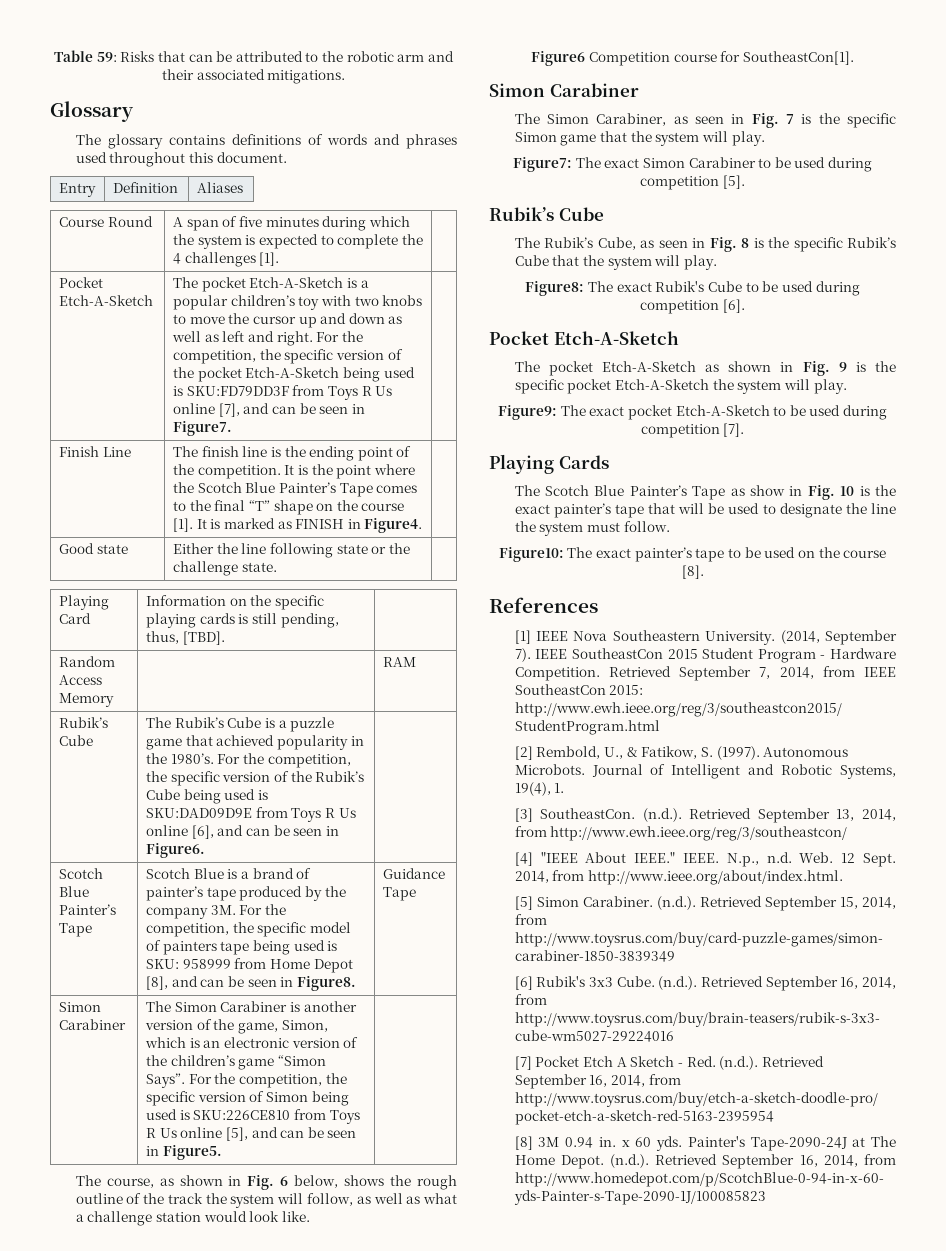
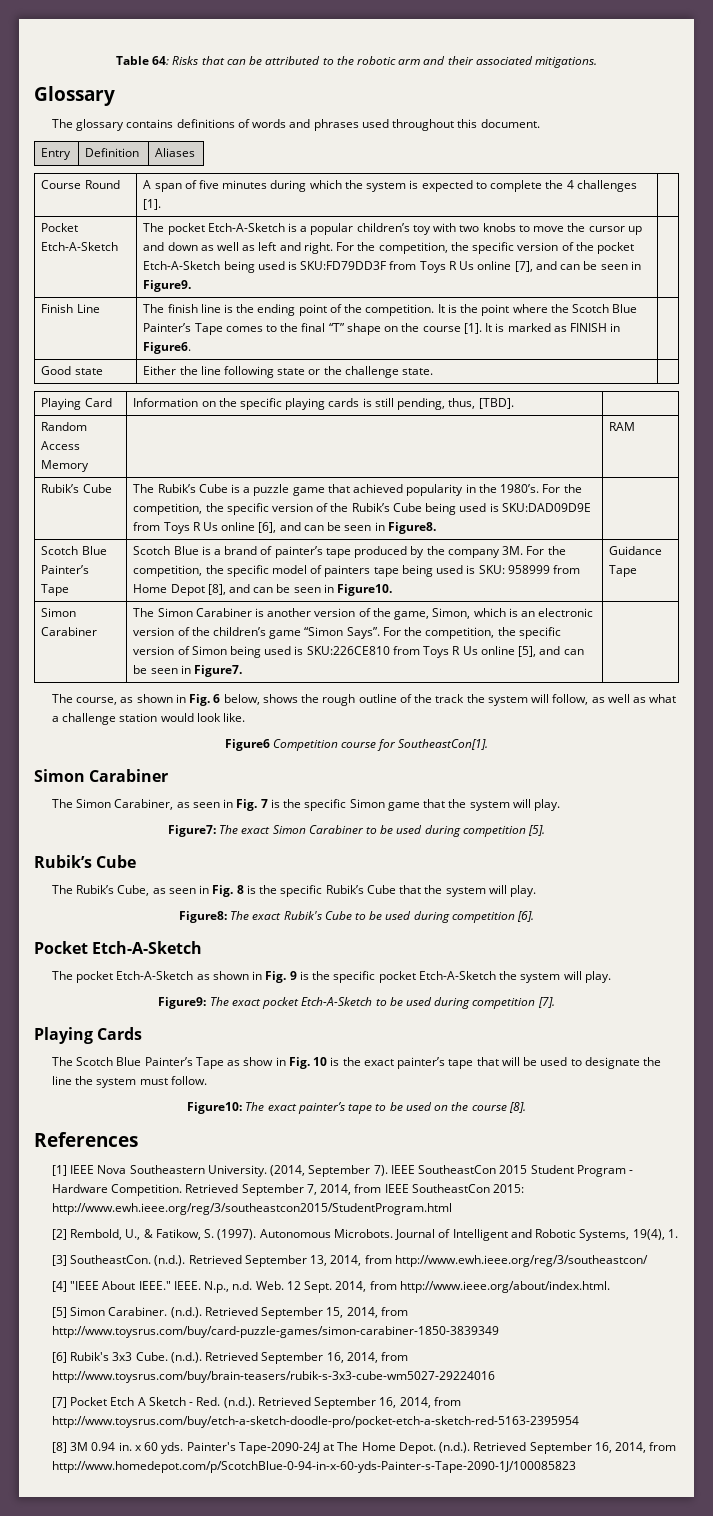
[96,52,117,62] 59: -> [152,56,170,65] 64:
[172,421,232,436] Figure7. -> [143,280,192,292] Figure9.
[364,518,423,533] Figure4. -> [143,342,192,354] Figure6.
[145,843,205,858] Figure6. -> [387,522,436,534] Figure8.
[296,976,356,991] Figure8. -> [337,584,393,596] Figure10.
[162,1145,222,1160] Figure5. -> [194,665,243,677] Figure7.

